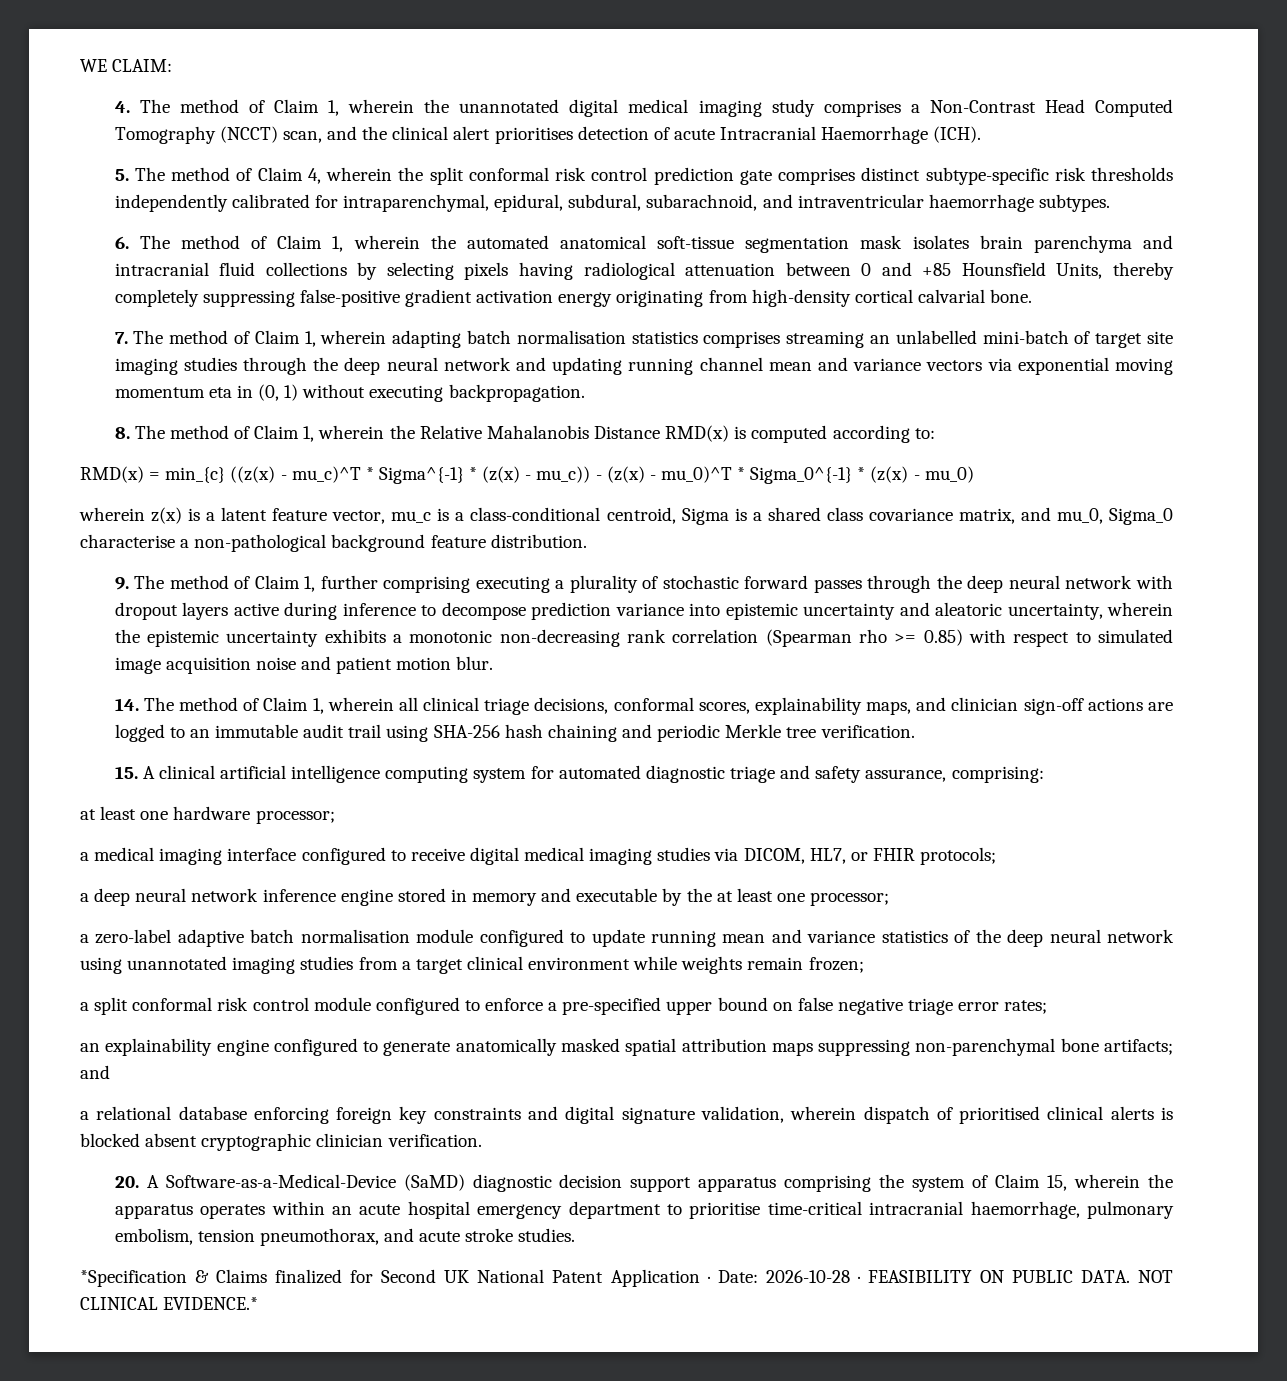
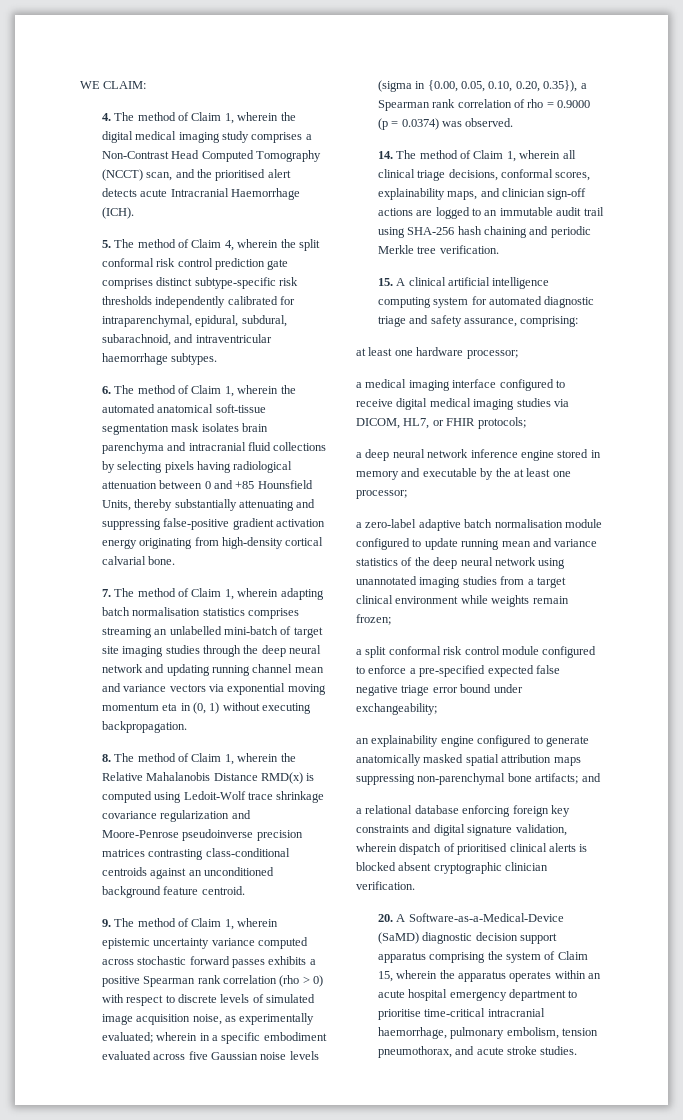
[459,99,560,113] unannotated -> (296, 116) none
[392,126,670,144] clinical alert prioritises detection of -> [215,169,291,181] [101,188,137,197] prioritised alert detects
[114,289,199,307] completely -> [174,499,316,511] substantially attenuating and
[832,425,935,443] [80,466,974,484] [79,507,1173,525] [80,534,327,552] according to: // RMD(x) = min_{c} ((z(x) - mu_c)^T * Sigma^{-1} * (z(x) - mu_c)) - (z(x) - mu_0)^T * Sigma_0^{-1} * (z(x) - mu_0) // wherein z(x) is a latent feature vector, mu_c is a class-conditional centroid, Sigma is a shared class covariance matrix, and mu_0, Sigma_0 characterise a non-pathological -> [154,791,325,803] [101,810,251,822] [101,829,303,841] [101,848,290,860] [101,867,275,879] using Ledoit-Wolf trace shrinkage covariance regularization and Moore-Penrose pseudoinverse precision matrices contrasting class-conditional centroids against an unconditioned
[490,534,587,548] distribution. -> [201,886,245,895] centroid.
[320,575,1174,593] [114,602,1174,620] [114,629,1174,647] [114,656,494,674] further comprising executing a plurality of stochastic forward passes through the deep neural network with dropout layers active during inference to decompose prediction variance into epistemic uncertainty and aleatoric uncertainty, wherein the epistemic uncertainty exhibits a monotonic non-decreasing rank correlation (Spearman rho >= 0.85) with respect to simulated image acquisition noise and patient motion blur. -> [237,918,279,927] [101,937,309,949] [101,956,316,968] [101,975,324,987] [101,994,316,1006] [101,1013,315,1025] [101,1032,327,1044] [101,1051,319,1060] [377,80,587,92] [377,99,591,111] [377,118,514,130] wherein epistemic uncertainty variance computed across stochastic forward passes exhibits a positive Spearman rank correlation (rho > 0) with respect to discrete levels of simulated image acquisition noise, as experimentally evaluated; wherein in a specific embodiment evaluated across five Gaussian noise levels (sigma in {0.00, 0.05, 0.10, 0.20, 0.35}), a Spearman rank correlation of rho = 0.9000 (p = 0.0374) was observed.
[666,997,793,1015] upper bound on -> [487,665,534,677] expected
[1004,1000,1048,1014] rates; -> [460,684,523,693] [356,703,437,715] bound under exchangeability;
[80,1269,1173,1287] [80,1297,259,1310] // *Specification & Claims finalized for Second UK National Patent Application · Date: 2026-10-28 · FEASIBILITY ON PUBLIC DATA. NOT CLINICAL EVIDENCE.* -> (578, 1050) none

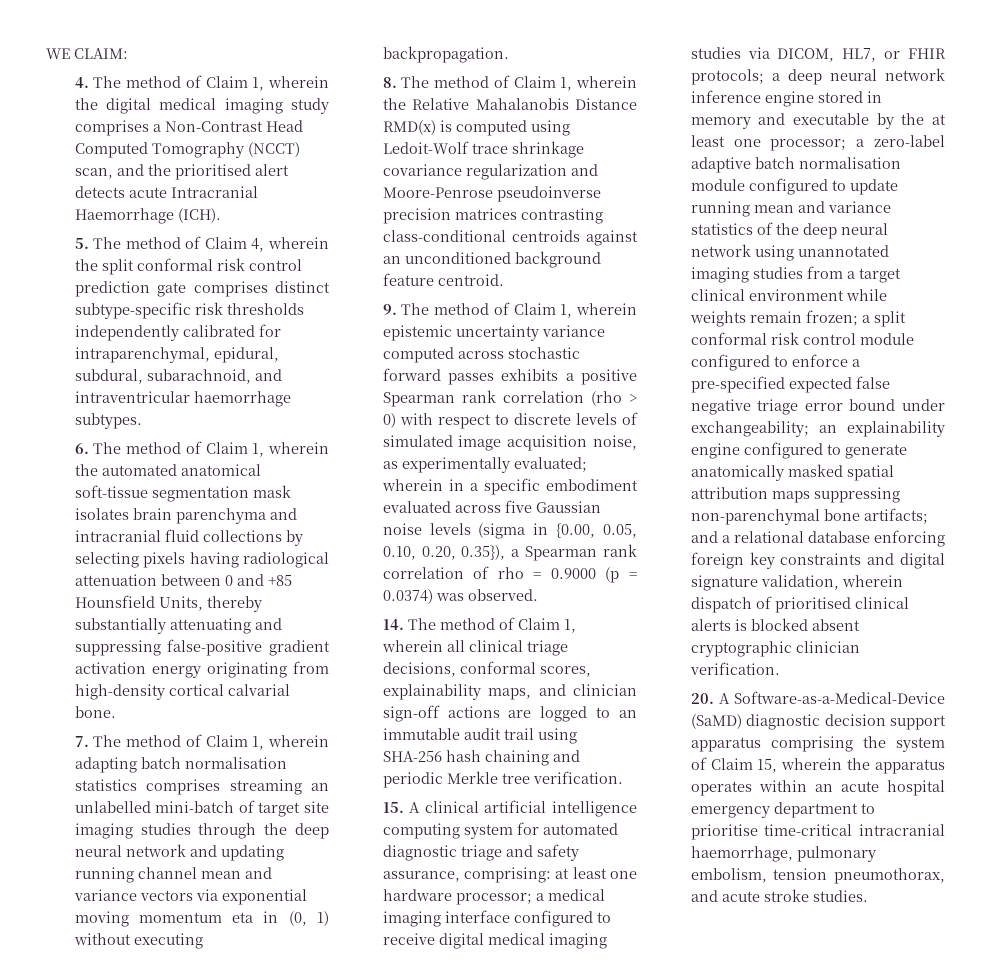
(579, 321) // -> (552, 875) none
(518, 354) // -> (532, 899) none
(526, 423) // -> (764, 77) none
(407, 494) // -> (847, 145) none
(391, 619) // -> (858, 318) none
(437, 709) // -> (809, 429) none
(601, 777) // -> (718, 537) none

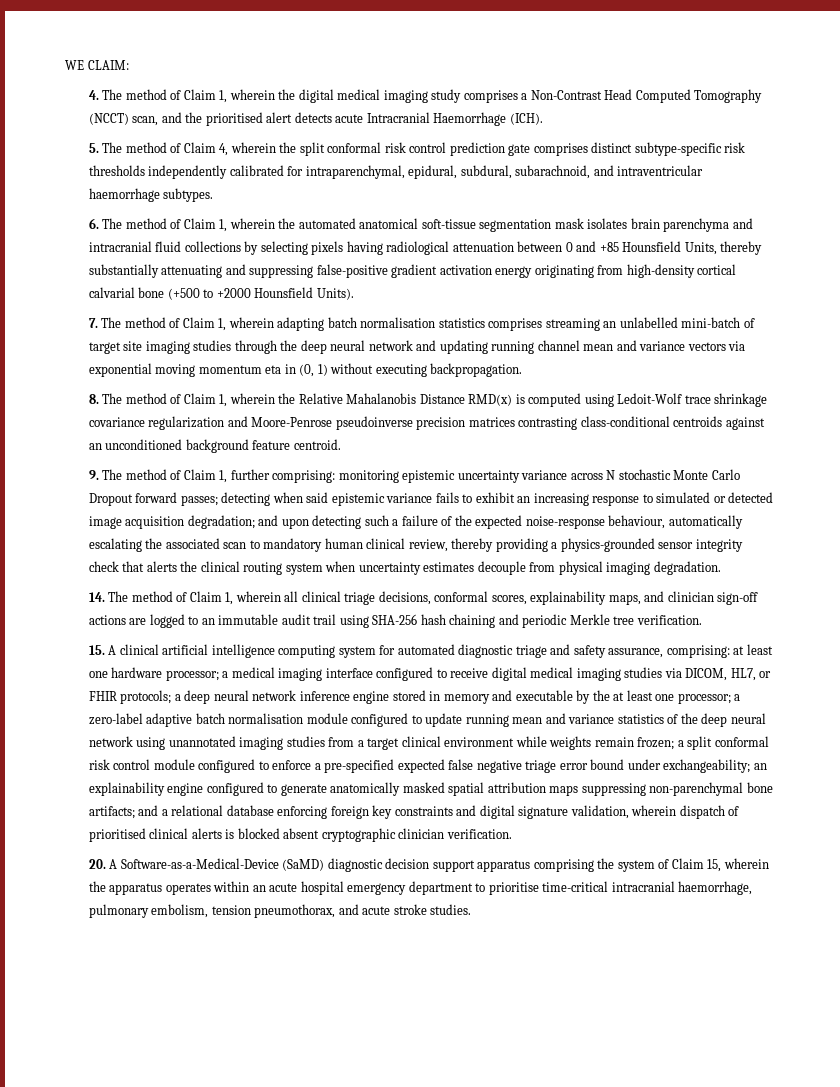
[74,706,116,718] bone. -> [138,287,354,300] bone (+500 to +2000 Hounsfield Units).
[576,303,637,315] [382,325,605,341] [382,347,580,363] [382,368,637,385] [382,390,637,407] [382,412,638,429] [382,435,637,451] [382,457,587,473] [381,478,638,495] [382,500,601,513] [382,523,637,539] [382,544,637,561] [382,566,637,583] [382,589,538,604] wherein epistemic uncertainty variance computed across stochastic forward passes exhibits a positive Spearman rank correlation (rho > 0) with respect to discrete levels of simulated image acquisition noise, as experimentally evaluated; wherein in a specific embodiment evaluated across five Gaussian noise levels (sigma in {0.00, 0.05, 0.10, 0.20, 0.35}), a Spearman rank correlation of rho = 0.9000 (p = 0.0374) was observed. -> [230,469,740,483] [88,492,774,506] [88,515,743,529] [88,538,743,552] [88,561,721,575] further comprising: monitoring epistemic uncertainty variance across N stochastic Monte Carlo Dropout forward passes; detecting when said epistemic variance fails to exhibit an increasing response to simulated or detected image acquisition degradation; and upon detecting such a failure of the expected noise-response behaviour, automatically escalating the associated scan to mandatory human clinical review, thereby providing a physics-grounded sensor integrity check that alerts the clinical routing system when uncertainty estimates decouple from physical imaging degradation.

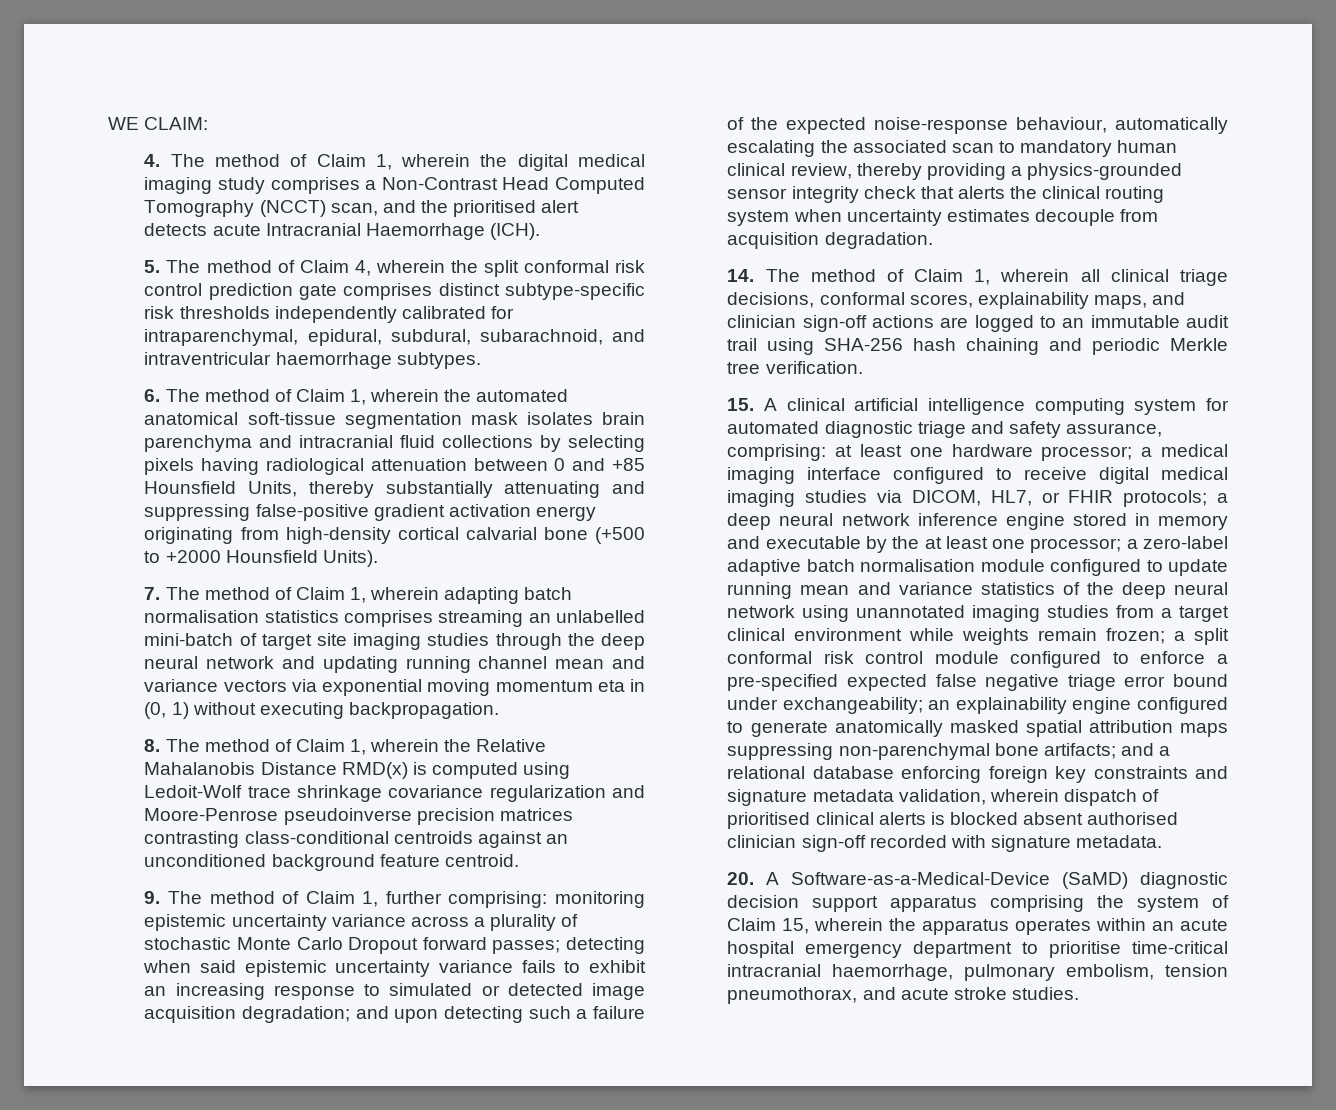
[606,470,616,480] N -> [473,914,579,931] a plurality of
(385, 499) none -> [335,960,431,977] uncertainty
[558,561,651,575] physical imaging -> [727,232,820,249] acquisition
[479,805,569,819] digital signature -> [727,789,894,806] signature metadata
[321,828,512,842] cryptographic clinician verification. -> [1087,812,1179,825] [727,835,1163,852] authorised clinician sign-off recorded with signature metadata.

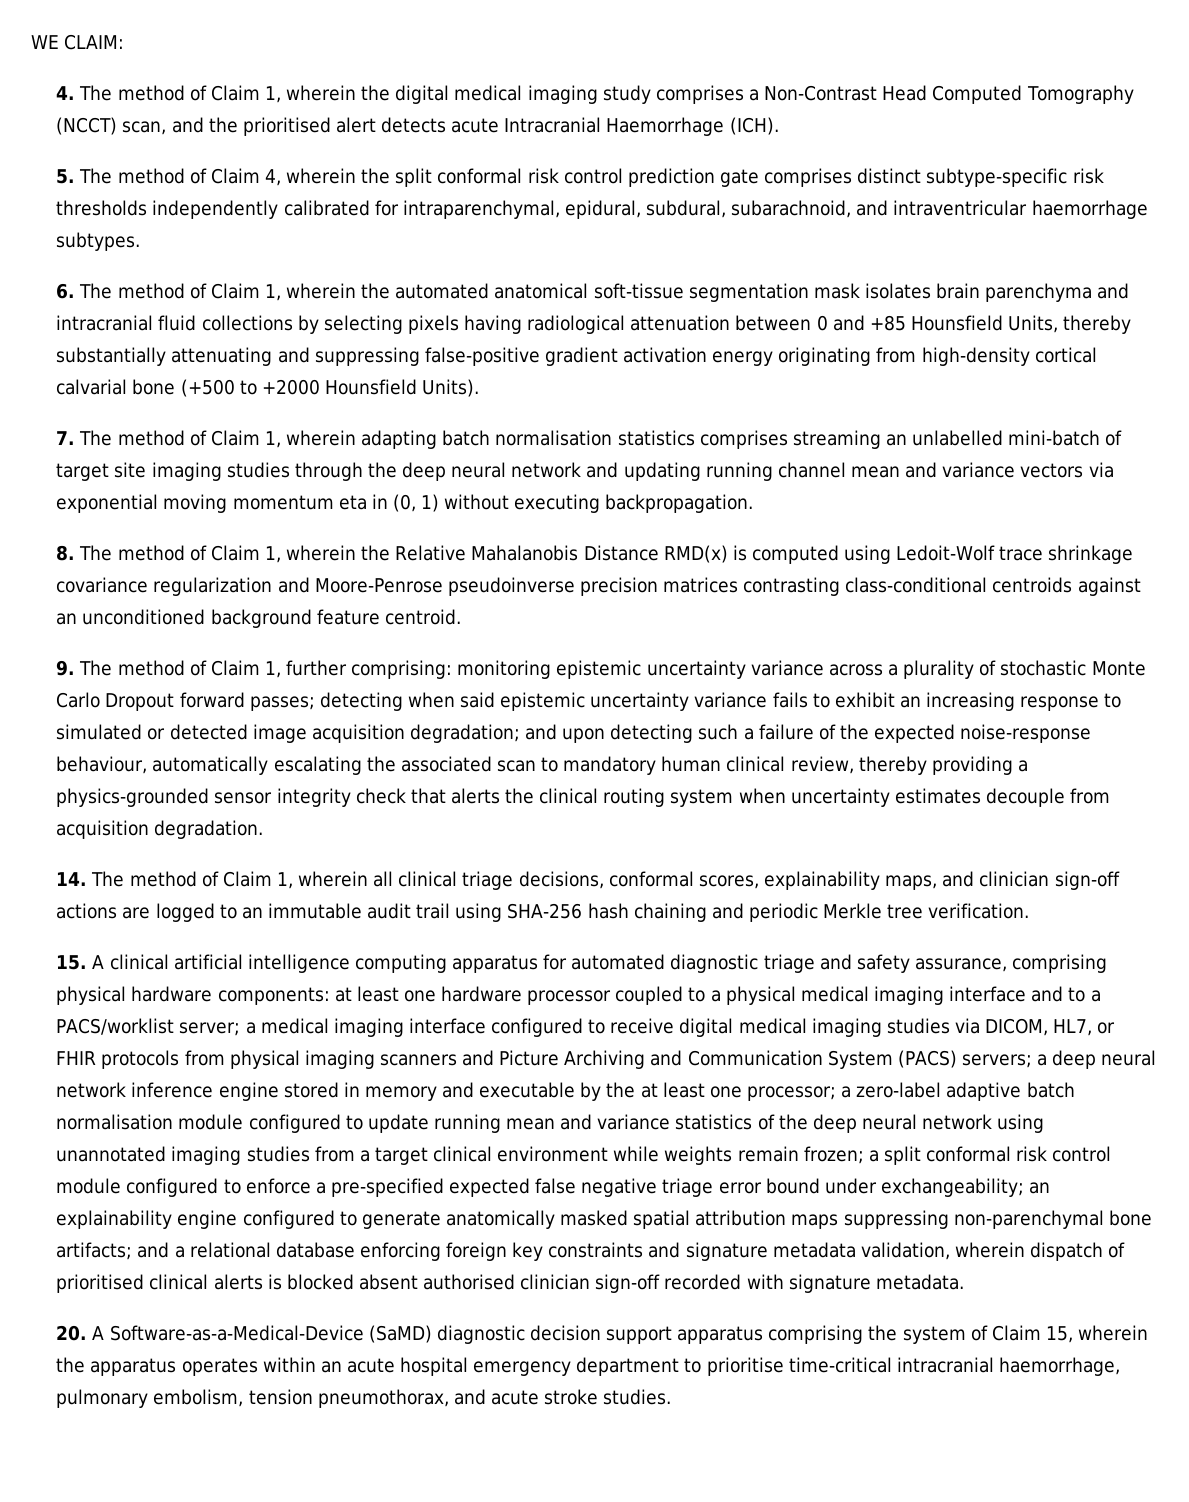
[1134,399,1197,415] system -> [452,955,539,973] apparatus
[727,444,1133,461] comprising: at least one hardware processor; -> [1012,954,1108,973] [56,986,1101,1005] [56,1018,241,1036] comprising physical hardware components: at least one hardware processor coupled to a physical medical imaging interface and to a PACS/worklist server;
[1123,490,1208,507] protocols; -> [101,1050,1032,1069] protocols from physical imaging scanners and Picture Archiving and Communication System (PACS) servers;

